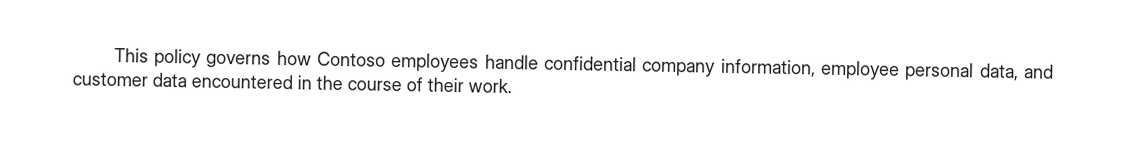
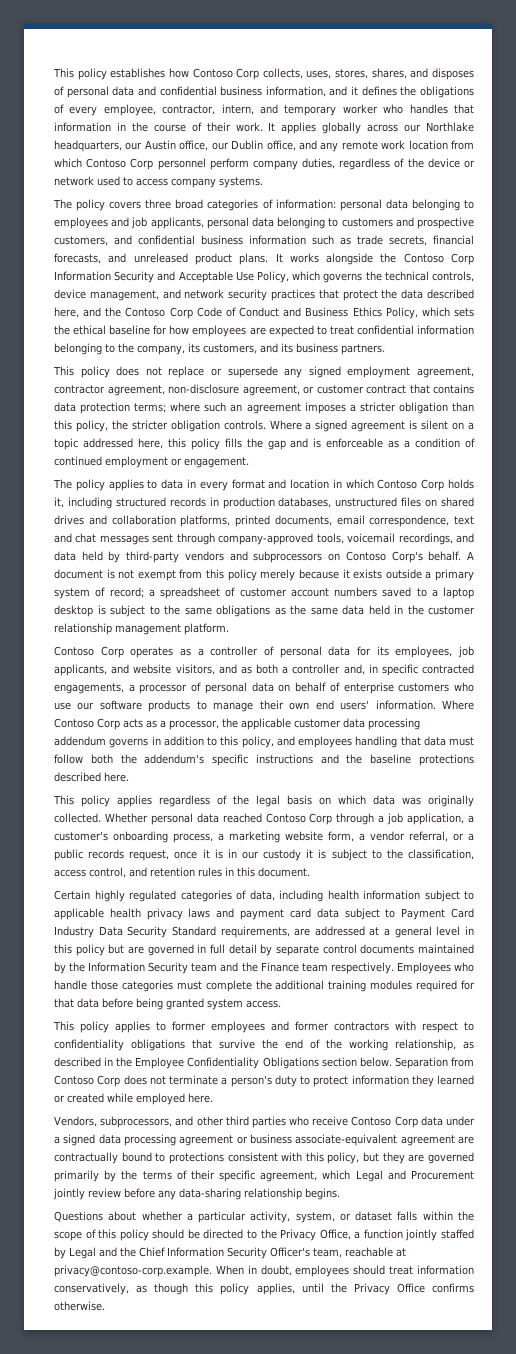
[113,47,272,69] This policy governs -> [53,68,166,80] This policy establishes
[391,52,1054,82] [72,72,293,90] employees handle confidential company information, employee personal data, and customer data encountered -> [236,68,474,80] [54,86,474,98] [54,104,474,116] [54,122,111,132] Corp collects, uses, stores, shares, and disposes of personal data and confidential business information, and it defines the obligations of every employee, contractor, intern, and temporary worker who handles that information
(512, 86) none -> [268,122,474,134] [54,140,475,152] [54,158,476,170] [54,176,263,188] [53,199,474,211] [54,217,474,229] [54,235,474,246] [54,253,475,265] [54,271,474,283] [54,289,475,301] [54,307,474,319] [54,325,474,337] [54,343,385,355] [53,366,474,378] [54,384,474,396] [54,402,474,414] [54,420,474,432] [54,438,475,450] [54,456,249,468] [53,479,474,491] [54,497,474,509] [54,515,474,527] [54,533,475,545] [54,551,475,563] [54,569,475,581] [54,587,474,599] [54,605,475,617] [54,623,229,635] [54,646,475,658] [54,664,474,676] [54,682,475,694] [54,700,474,712] [54,718,420,730] [54,736,474,748] [54,754,474,766] [54,772,129,782] [53,795,474,807] [54,813,475,825] [54,831,474,843] [54,849,475,861] [54,867,310,878] [54,890,474,902] [54,908,474,920] [54,926,474,938] [54,944,475,956] [54,962,474,974] [54,980,475,992] [54,998,281,1010] [53,1021,474,1033] [54,1039,474,1051] [54,1057,474,1069] [54,1075,474,1087] [54,1093,213,1105] [54,1116,476,1128] [54,1134,474,1146] [54,1152,474,1164] [54,1170,475,1182] [53,1188,340,1200] [54,1211,474,1223] [54,1229,474,1241] [54,1247,406,1259] [54,1265,474,1277] [54,1283,475,1295] [54,1301,105,1311] It applies globally across our Northlake headquarters, our Austin office, our Dublin office, and any remote work location from which Contoso Corp personnel perform company duties, regardless of the device or network used to access company systems. // The policy covers three broad categories of information: personal data belonging to employees and job applicants, personal data belonging to customers and prospective customers, and confidential business information such as trade secrets, financial forecasts, and unreleased product plans. It works alongside the Contoso Corp Information Security and Acceptable Use Policy, which governs the technical controls, device management, and network security practices that protect the data described here, and the Contoso Corp Code of Conduct and Business Ethics Policy, which sets the ethical baseline for how employees are expected to treat confidential information belonging to the company, its customers, and its business partners. // This policy does not replace or supersede any signed employment agreement, contractor agreement, non-disclosure agreement, or customer contract that contains data protection terms; where such an agreement imposes a stricter obligation than this policy, the stricter obligation controls. Where a signed agreement is silent on a topic addressed here, this policy fills the gap and is enforceable as a condition of continued employment or engagement. // The policy applies to data in every format and location in which Contoso Corp holds it, including structured records in production databases, unstructured files on shared drives and collaboration platforms, printed documents, email correspondence, text and chat messages sent through company-approved tools, voicemail recordings, and data held by third-party vendors and subprocessors on Contoso Corp's behalf. A document is not exempt from this policy merely because it exists outside a primary system of record; a spreadsheet of customer account numbers saved to a laptop desktop is subject to the same obligations as the same data held in the customer relationship management platform. // Contoso Corp operates as a controller of personal data for its employees, job applicants, and website visitors, and as both a controller and, in specific contracted engagements, a processor of personal data on behalf of enterprise customers who use our software products to manage their own end users' information. Where Contoso Corp acts as a processor, the applicable customer data processing addendum governs in addition to this policy, and employees handling that data must follow both the addendum's specific instructions and the baseline protections described here. // This policy applies regardless of the legal basis on which data was originally collected. Whether personal data reached Contoso Corp through a job application, a customer's onboarding process, a marketing website form, a vendor referral, or a public records request, once it is in our custody it is subject to the classification, access control, and retention rules in this document. // Certain highly regulated categories of data, including health information subject to applicable health privacy laws and payment card data subject to Payment Card Industry Data Security Standard requirements, are addressed at a general level in this policy but are governed in full detail by separate control documents maintained by the Information Security team and the Finance team respectively. Employees who handle those categories must complete the additional training modules required for that data before being granted system access. // This policy applies to former employees and former contractors with respect to confidentiality obligations that survive the end of the working relationship, as described in the Employee Confidentiality Obligations section below. Separation from Contoso Corp does not terminate a person's duty to protect information they learned or created while employed here. // Vendors, subprocessors, and other third parties who receive Contoso Corp data under a signed data processing agreement or business associate-equivalent agreement are contractually bound to protections consistent with this policy, but they are governed primarily by the terms of their specific agreement, which Legal and Procurement jointly review before any data-sharing relationship begins. // Questions about whether a particular activity, system, or dataset falls within the scope of this policy should be directed to the Privacy Office, a function jointly staffed by Legal and the Chief Information Security Officer's team, reachable at privacy@contoso-corp.example. When in doubt, employees should treat information conservatively, as though this policy applies, until the Privacy Office confirms otherwise.

